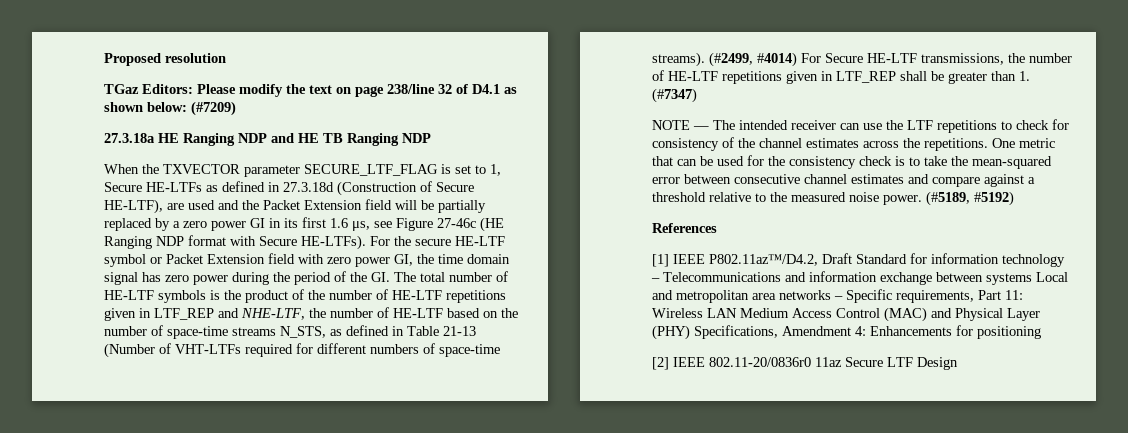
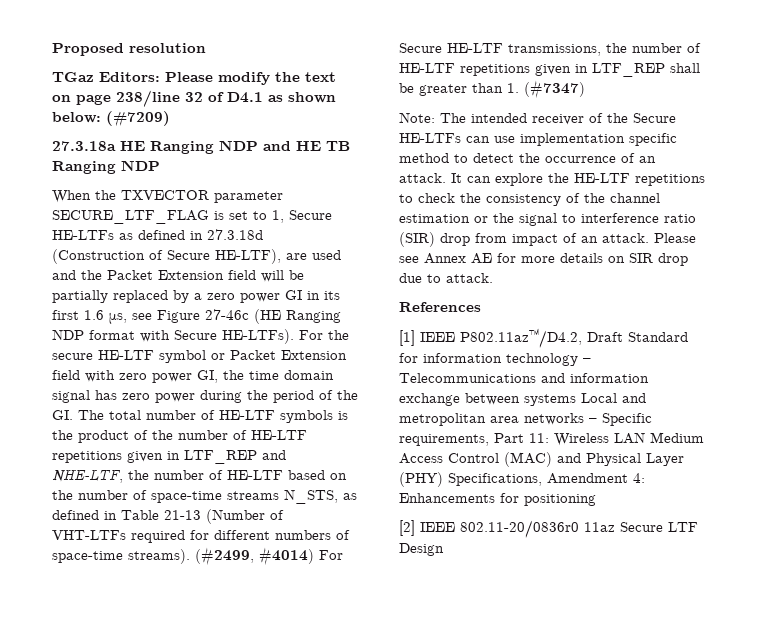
[652,120,709,130] NOTE — -> [399,112,435,123] Note:
[840,120,933,130] can use the LTF -> [589,113,676,123] [399,133,677,146] [399,153,656,163] [399,173,630,186] of the Secure HE-LTFs can use implementation specific method to detect the occurrence of an attack. It can explore the HE-LTF
[1052,119,1069,130] for -> [460,193,481,203] the
[806,138,1055,151] [652,155,1052,169] [652,174,1035,187] [652,191,1014,206] estimates across the repetitions. One metric that can be used for the consistency check is to take the mean-squared error between consecutive channel estimates and compare against a threshold relative to the measured noise power. (#5189, #5192) -> [399,213,696,226] [399,232,696,247] [399,253,688,266] [399,273,493,283] estimation or the signal to interference ratio (SIR) drop from impact of an attack. Please see Annex AE for more details on SIR drop due to attack.

